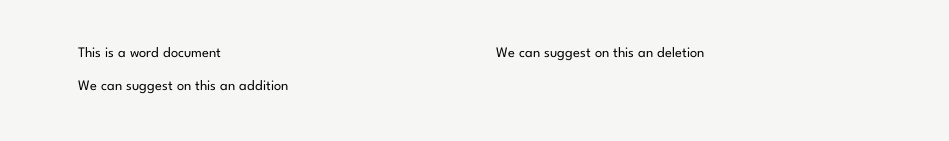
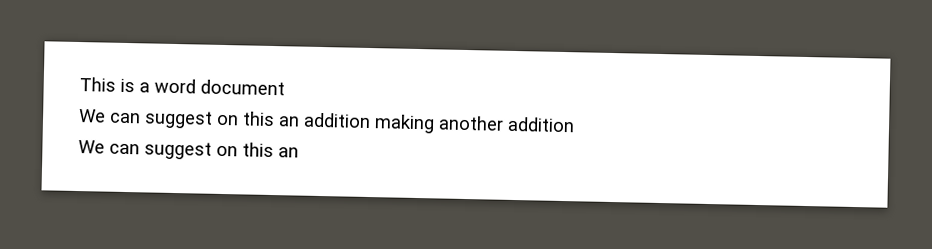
[496,47,704,61] // We can suggest on this an deletion -> [374,114,575,134] [78,140,299,160] making another addition // We can suggest on this an

